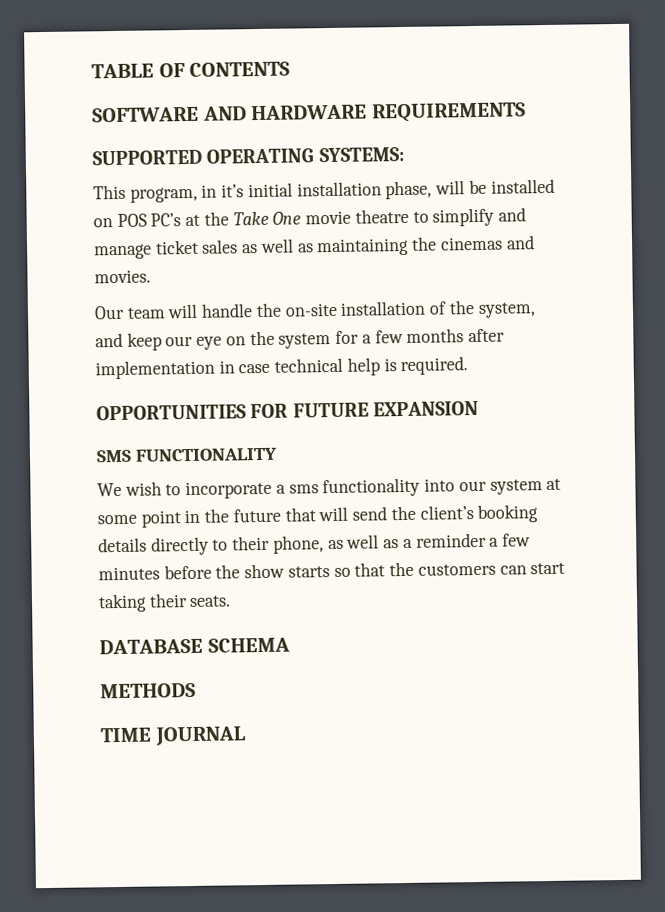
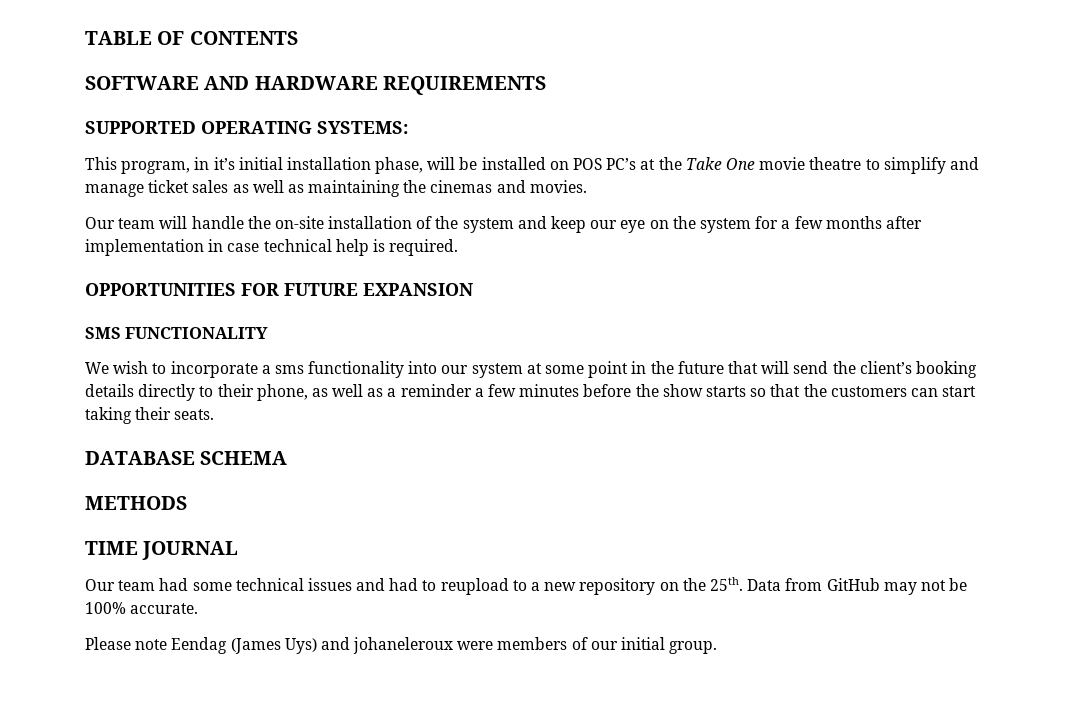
[477,302,536,318] system, -> [462,218,514,233] system
(247, 736) none -> [85,577,968,595] [85,602,199,614] [85,637,718,654] // Our team had some technical issues and had to reupload to a new repository on the 25th. Data from GitHub may not be 100% accurate. // Please note Eendag (James Uys) and johaneleroux were members of our initial group.

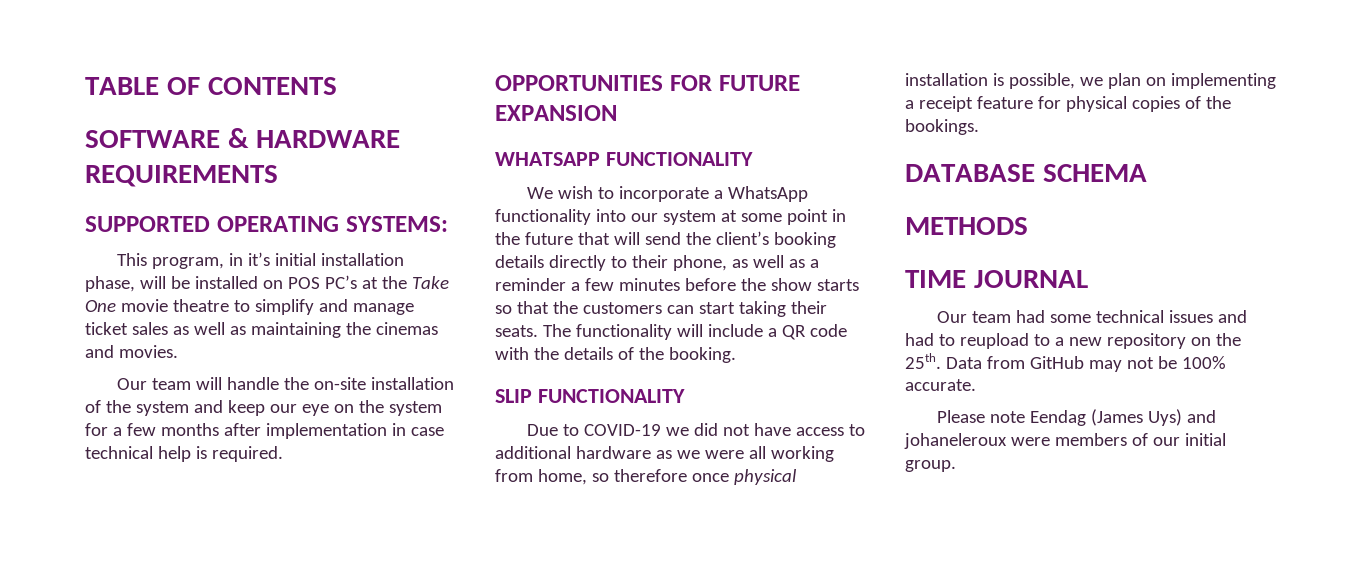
[204,76,250,90] AND -> [227,128,249,148] &
[85,327,121,339] SMS -> [495,152,600,166] WHATSAPP
[274,365,304,374] sms -> [728,186,809,202] WhatsApp
(215, 414) none -> [542,324,847,340] [495,347,736,363] [495,389,685,403] [527,423,866,436] [495,446,834,462] [495,469,797,485] [905,73,1276,89] [905,96,1231,112] [905,119,979,135] The functionality will include a QR code with the details of the booking. // SLIP FUNCTIONALITY // Due to COVID-19 we did not have access to additional hardware as we were all working from home, so therefore once physical installation is possible, we plan on implementing a receipt feature for physical copies of the bookings.

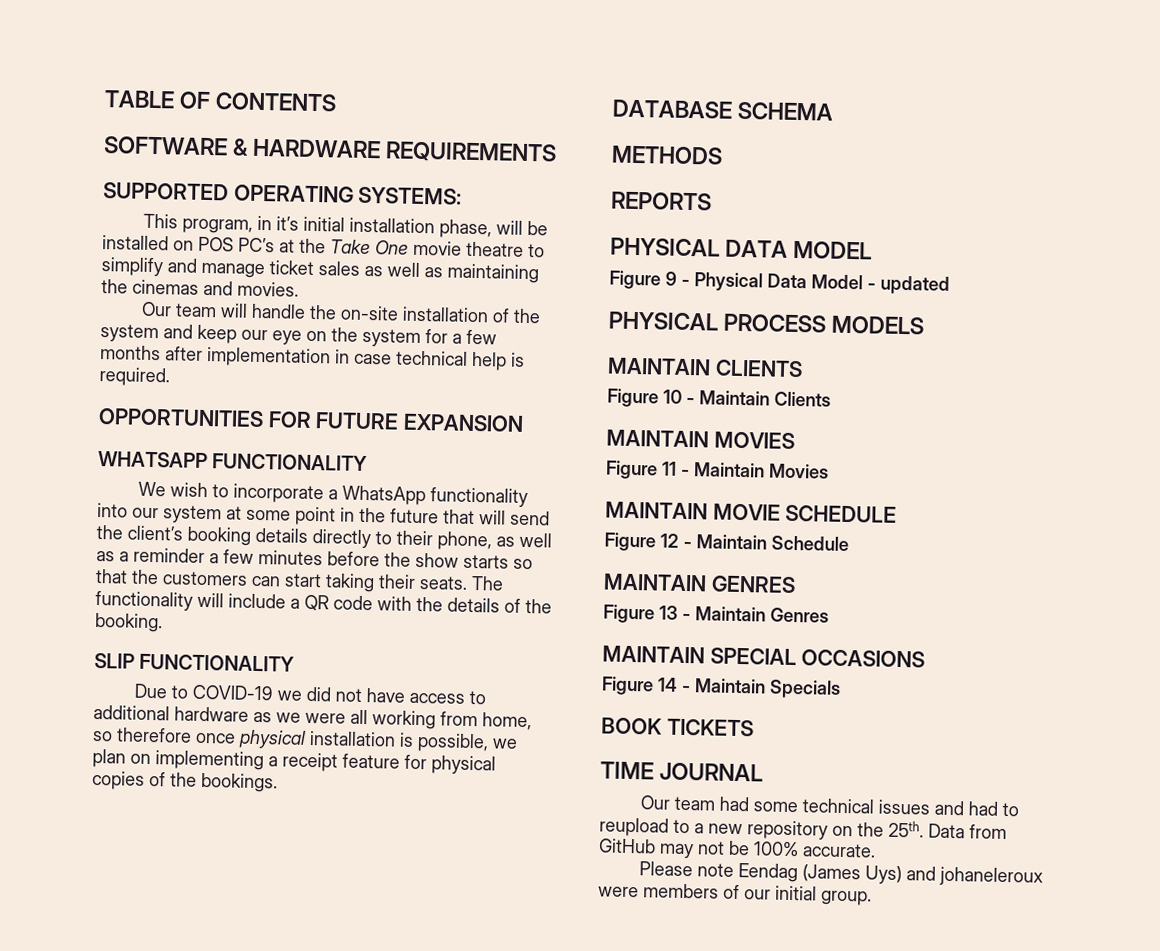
(1028, 226) none -> [610,191,712,211] [610,237,873,260] [609,270,950,295] [608,311,926,335] [607,357,803,378] [607,388,831,408] [606,429,795,450] [605,460,829,480] [605,501,898,523] [604,532,849,552] [603,573,796,594] [603,604,829,624] [602,645,926,668] [601,676,841,699] [601,717,754,737] // REPORTS // PHYSICAL DATA MODEL // Figure 9 - Physical Data Model - updated // PHYSICAL PROCESS MODELS // MAINTAIN CLIENTS // Figure 10 - Maintain Clients // MAINTAIN MOVIES // Figure 11 - Maintain Movies // MAINTAIN MOVIE SCHEDULE // Figure 12 - Maintain Schedule // MAINTAIN GENRES // Figure 13 - Maintain Genres // MAINTAIN SPECIAL OCCASIONS // Figure 14 - Maintain Specials // BOOK TICKETS

